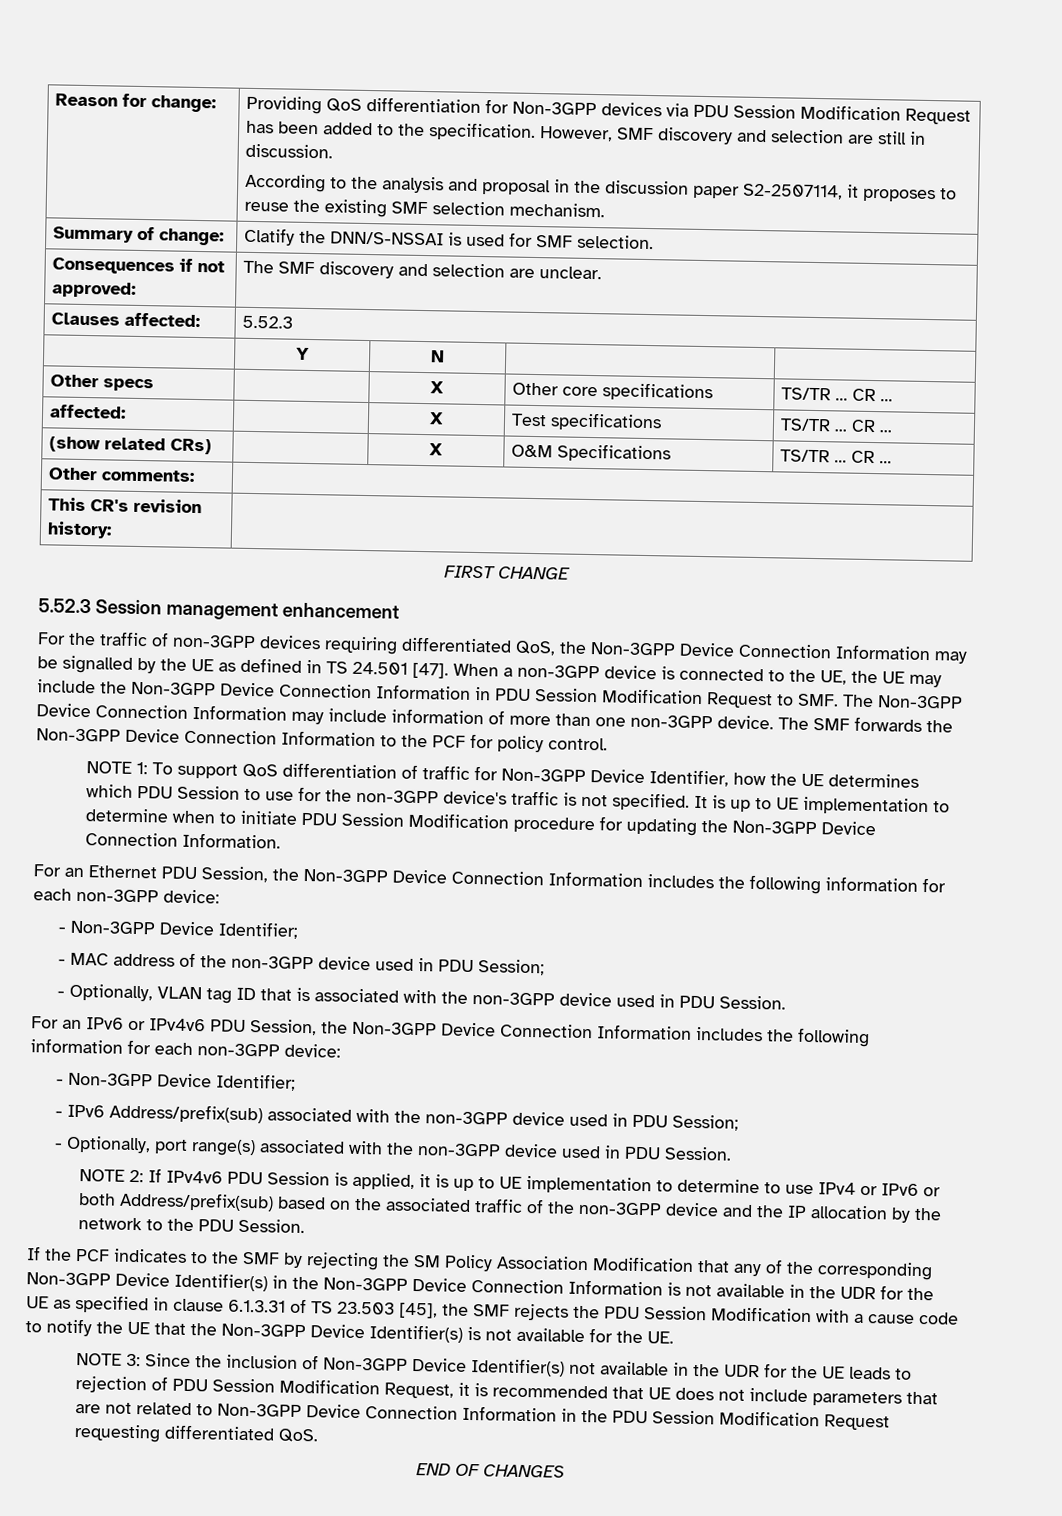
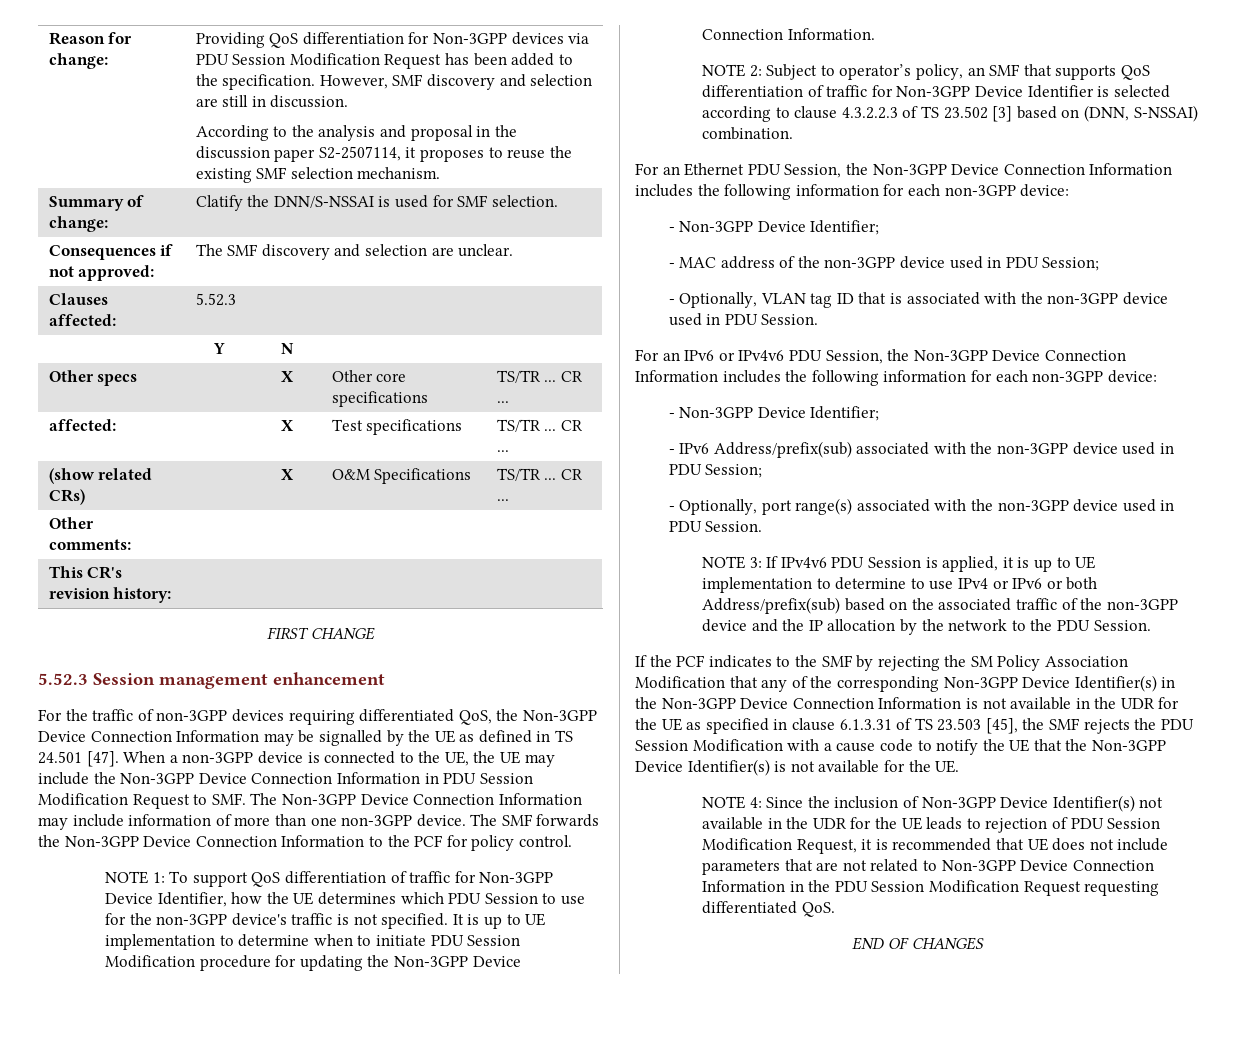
(282, 840) none -> [702,64,1150,80] [702,85,1170,98] [702,105,1198,122] [702,127,794,140] // NOTE 2: Subject to operator’s policy, an SMF that supports QoS differentiation of traffic for Non-3GPP Device Identifier is selected according to clause 4.3.2.2.3 of TS 23.502 [3] based on (DNN, S-NSSAI) combination.
[129,1169,145,1183] 2: -> [749,557,762,568] 3:
[126,1353,142,1367] 3: -> [749,797,762,808] 4:

